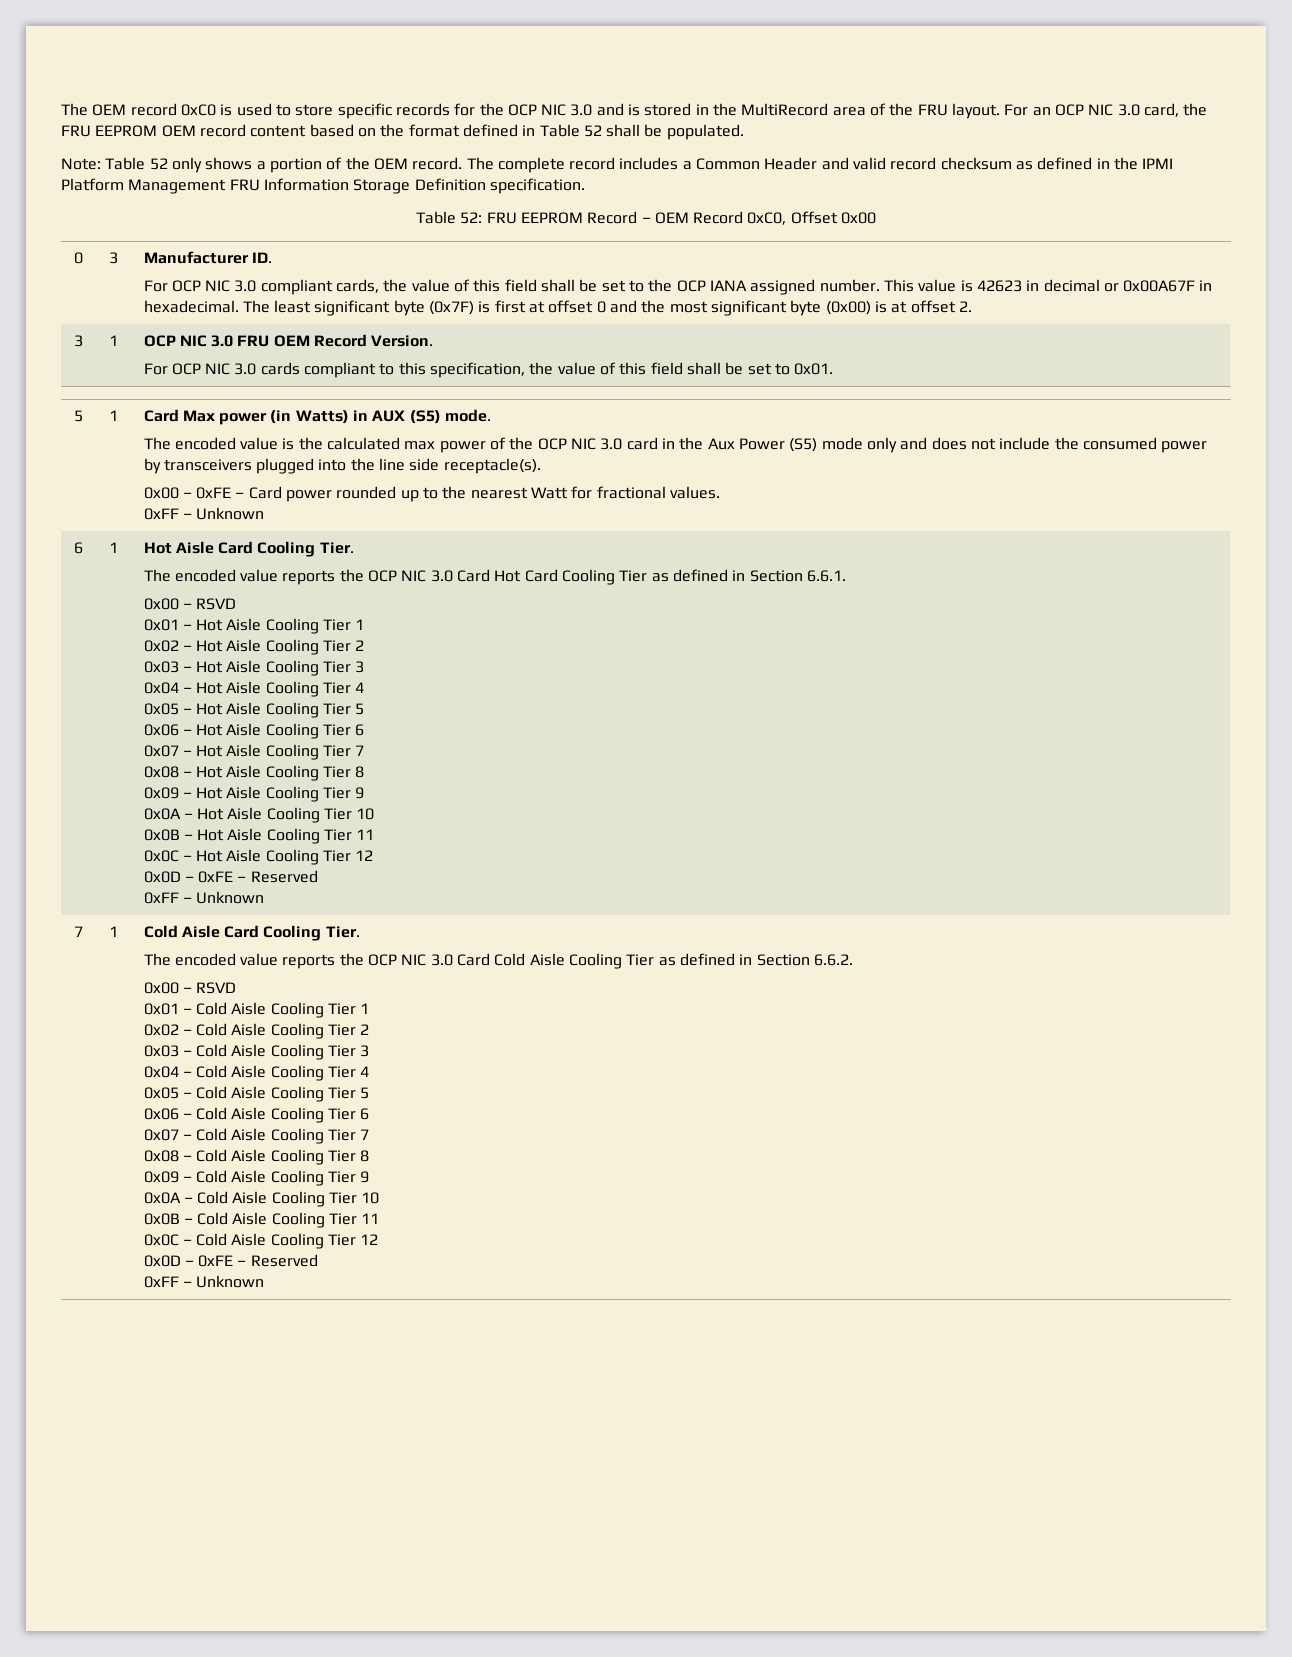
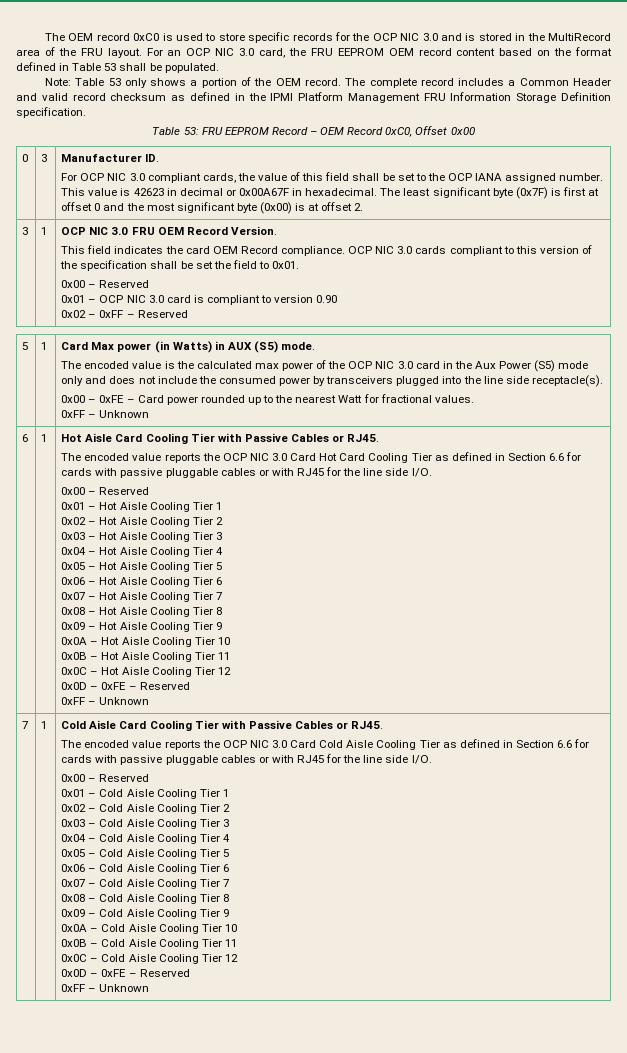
[583,125,602,137] 52 -> [104,63,117,71] 53
[149,158,168,170] 52 -> [108,78,121,86] 53
[460,212,483,224] 52: -> [183,127,199,135] 53:
[143,363,168,375] For -> [61,245,345,256] This field indicates the card OEM Record compliance.
[430,362,772,378] specification, the value of this field shall be set -> [539,245,592,254] [60,260,257,271] version of the specification shall be set the field
(834, 369) none -> [61,280,150,288] [61,295,338,305] [61,310,188,318] // 0x00 – Reserved // 0x01 – OCP NIC 3.0 card is compliant to version 0.90 // 0x02 – 0xFF – Reserved
[319,542,354,554] Tier. -> [190,433,380,442] Tier with Passive Cables or RJ45.
[806,570,846,582] [143,598,237,610] 6.6.1. // 0x00 – RSVD -> [549,452,582,461] [61,467,432,478] [61,487,150,495] 6.6 for cards with passive pluggable cables or with RJ45 for the line side I/O. // 0x00 – Reserved
[325,926,360,938] Tier. -> [194,720,384,729] Tier with Passive Cables or RJ45.
[813,954,853,966] [143,982,237,994] 6.6.2. // 0x00 – RSVD -> [557,739,590,748] [61,754,432,765] [61,774,150,782] 6.6 for cards with passive pluggable cables or with RJ45 for the line side I/O. // 0x00 – Reserved

